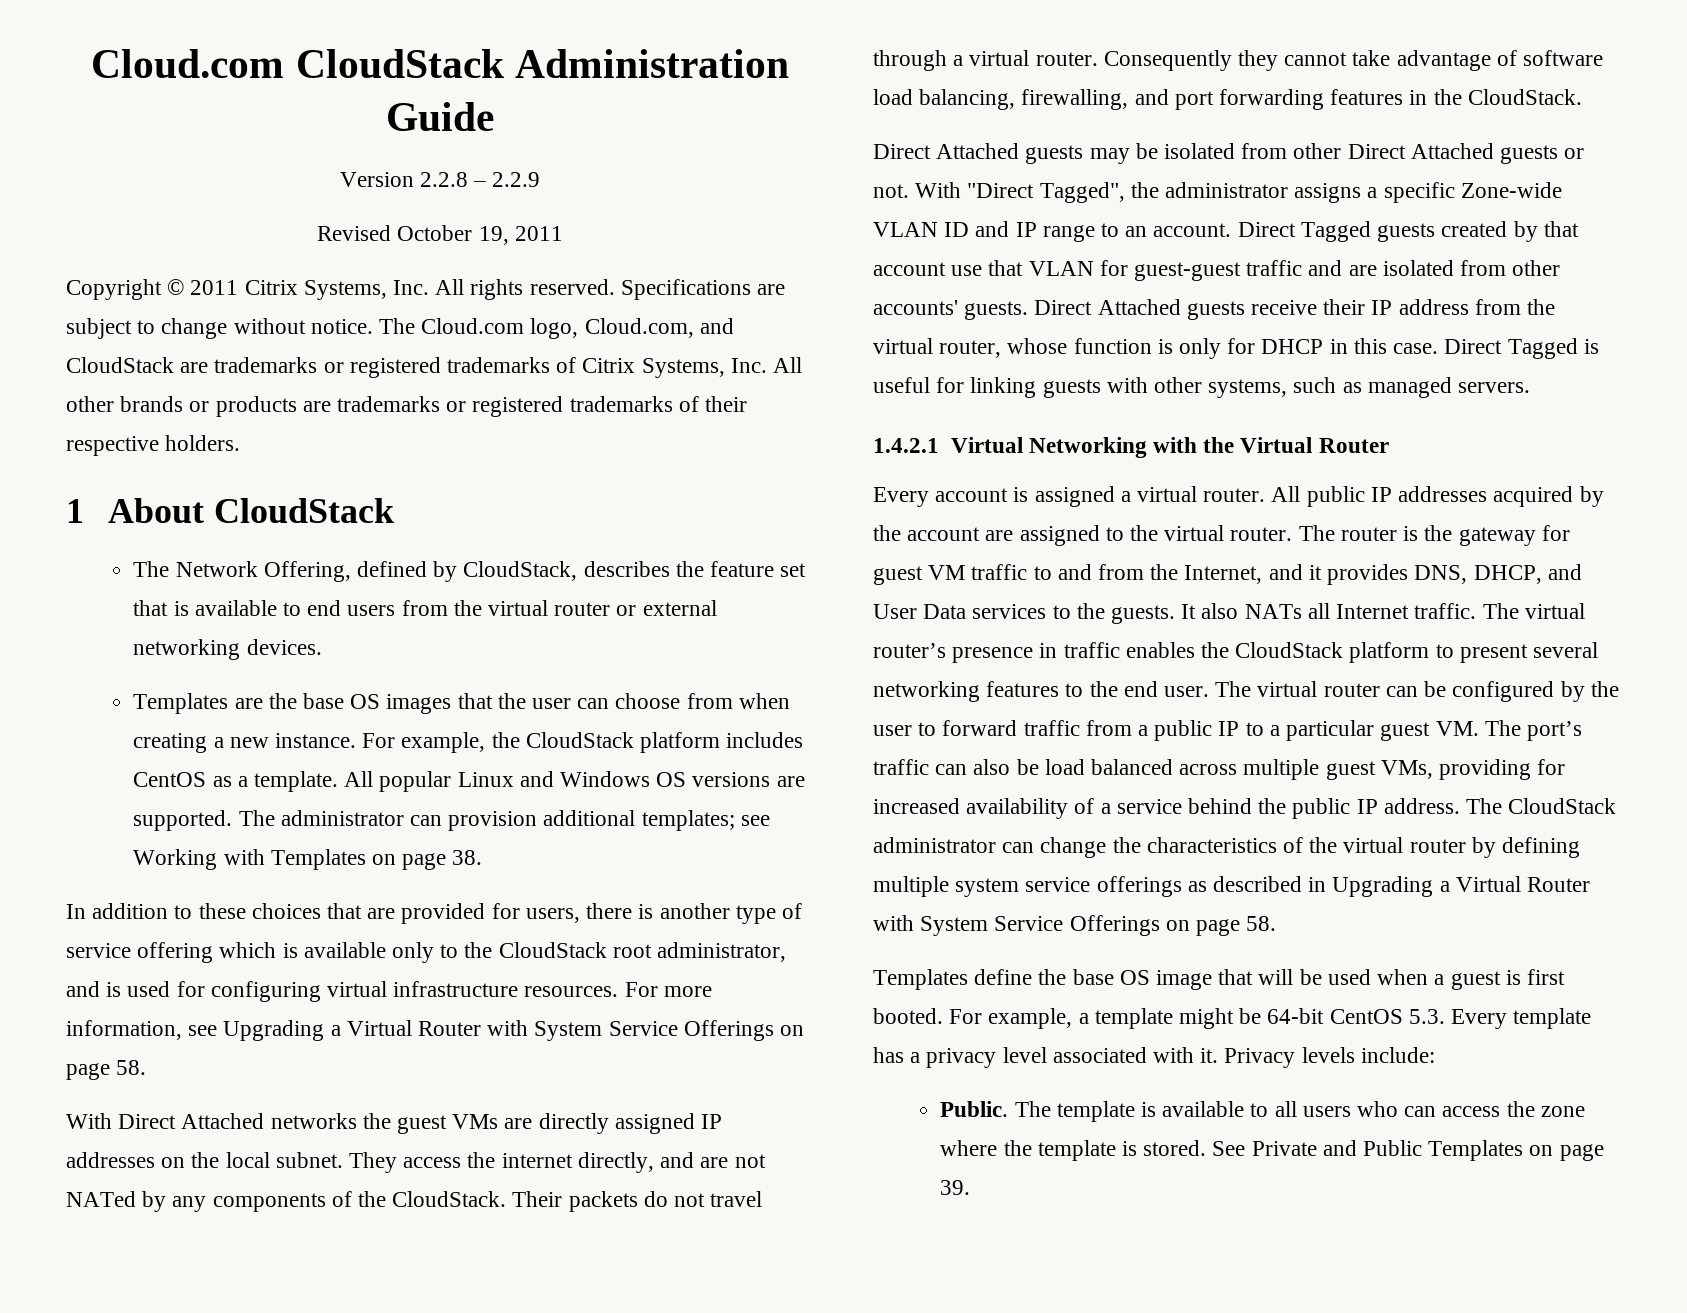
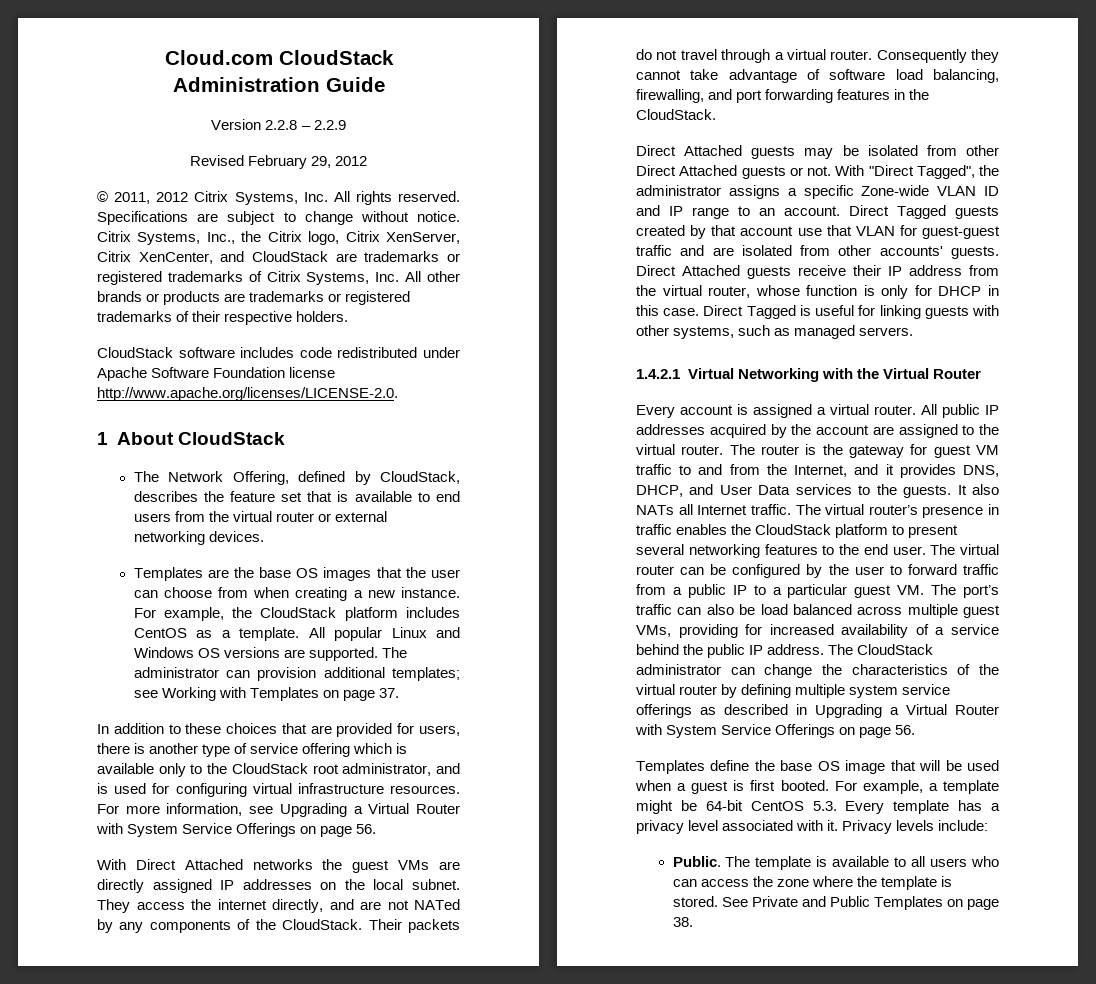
[397,225,563,245] [66,279,239,300] October 19, 2011 // Copyright © 2011 -> [247,155,368,169] [97,191,189,204] February 29, 2012 // © 2011, 2012
[379,318,694,339] The Cloud.com logo, Cloud.com, -> [97,231,461,245] [97,251,213,264] Citrix Systems, Inc., the Citrix logo, Citrix XenServer, Citrix XenCenter,
(241, 443) none -> [97,347,460,358] [97,367,336,381] [97,387,398,401] // CloudStack software includes code redistributed under Apache Software Foundation license http://www.apache.org/licenses/LICENSE-2.0.
[452,850,483,865] 38. -> [378,688,399,698] 37.
[116,1060,147,1075] 58. -> [356,824,377,834] 56.
[1246,916,1277,931] 58. -> [895,725,916,735] 56.
[940,1180,971,1195] 39. -> [672,917,693,927] 38.

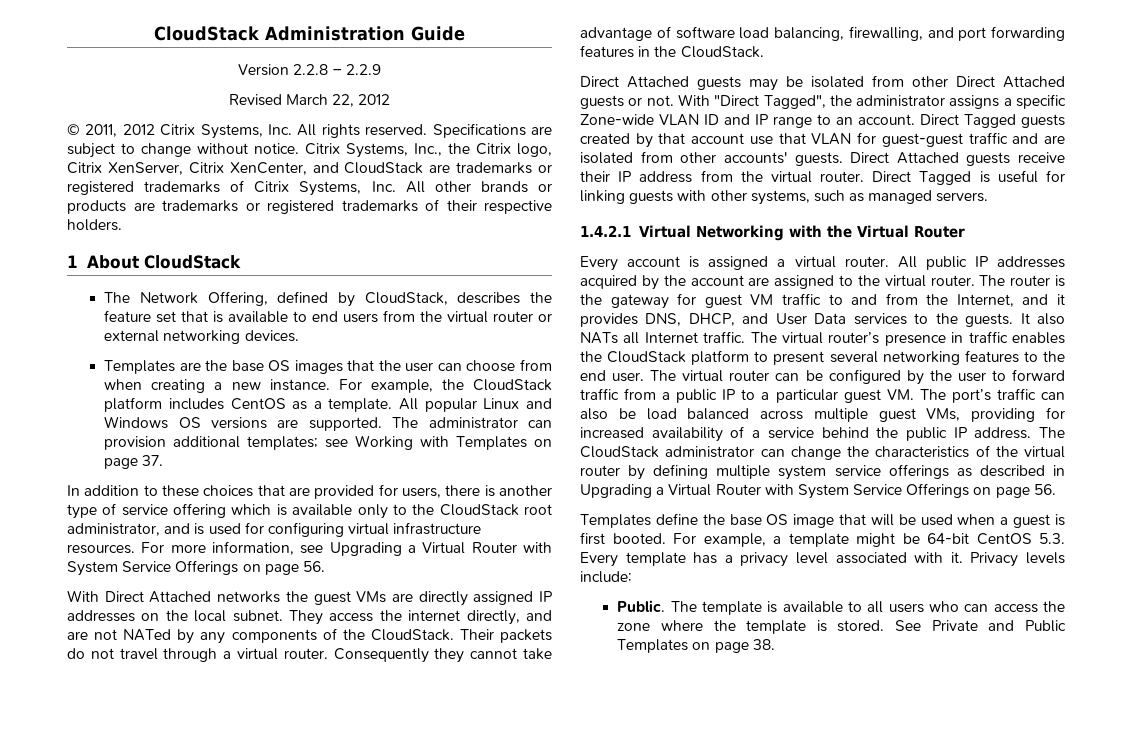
[164,50,273,65] Cloud.com -> (154, 33) none
[247,155,332,169] February 29, -> [285,94,355,107] March 22,
[97,347,460,358] [97,367,336,381] [97,387,398,401] // CloudStack software includes code redistributed under Apache Software Foundation license http://www.apache.org/licenses/LICENSE-2.0. -> (122, 225) none
[708,285,999,299] [636,305,700,316] router, whose function is only for DHCP in this case. -> [820,171,865,182] router.

